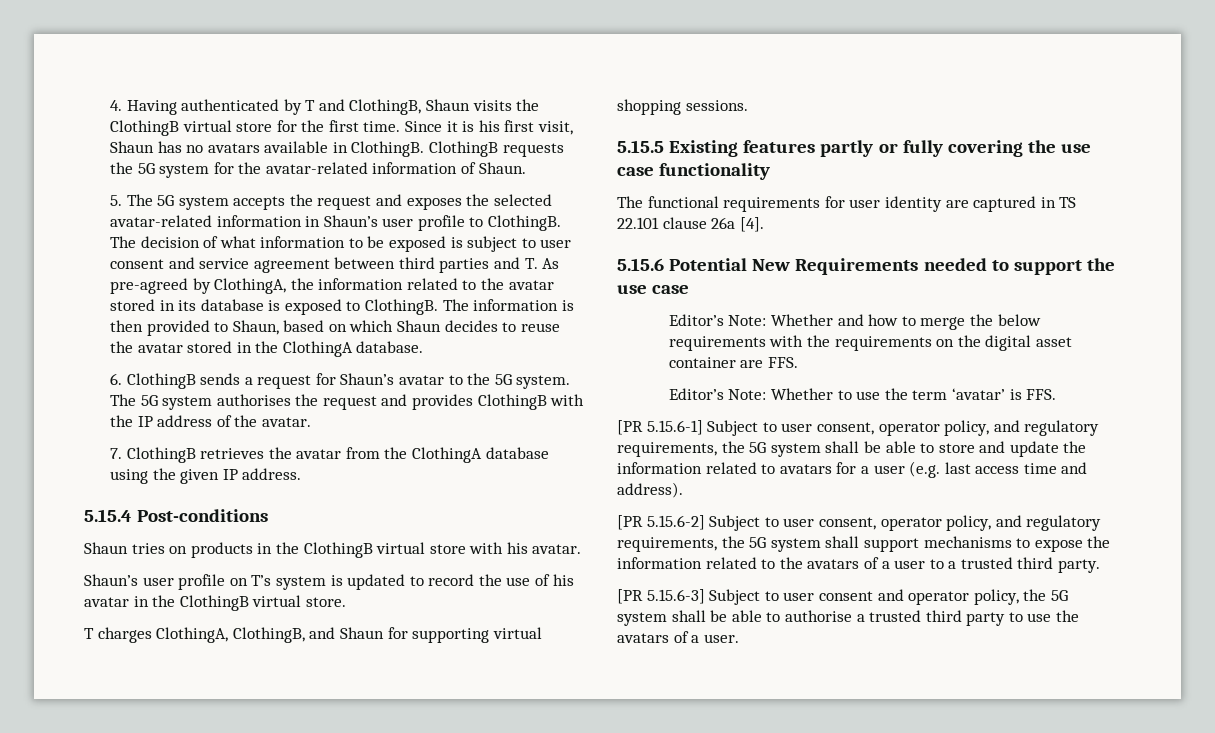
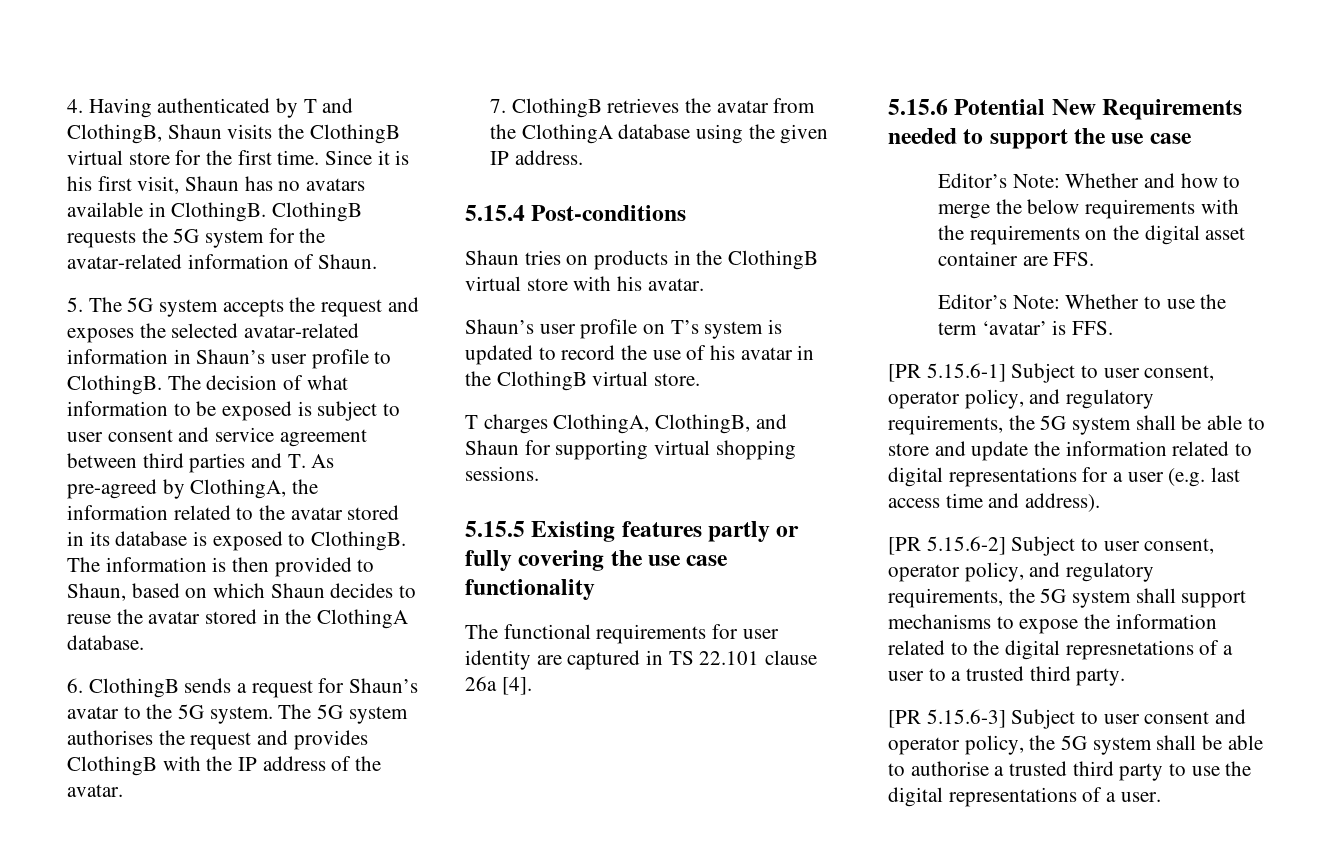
[779,464,832,474] avatars -> [888,467,1077,487] digital representations
[807,559,860,569] avatars -> [1005,640,1194,660] digital represnetations
[617,633,669,643] avatars -> [888,787,1077,807] digital representations

